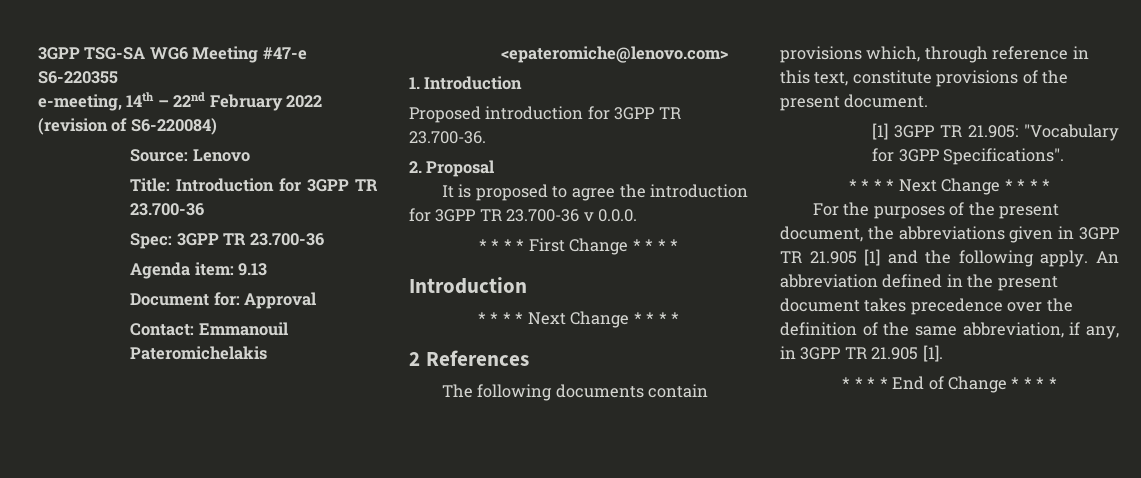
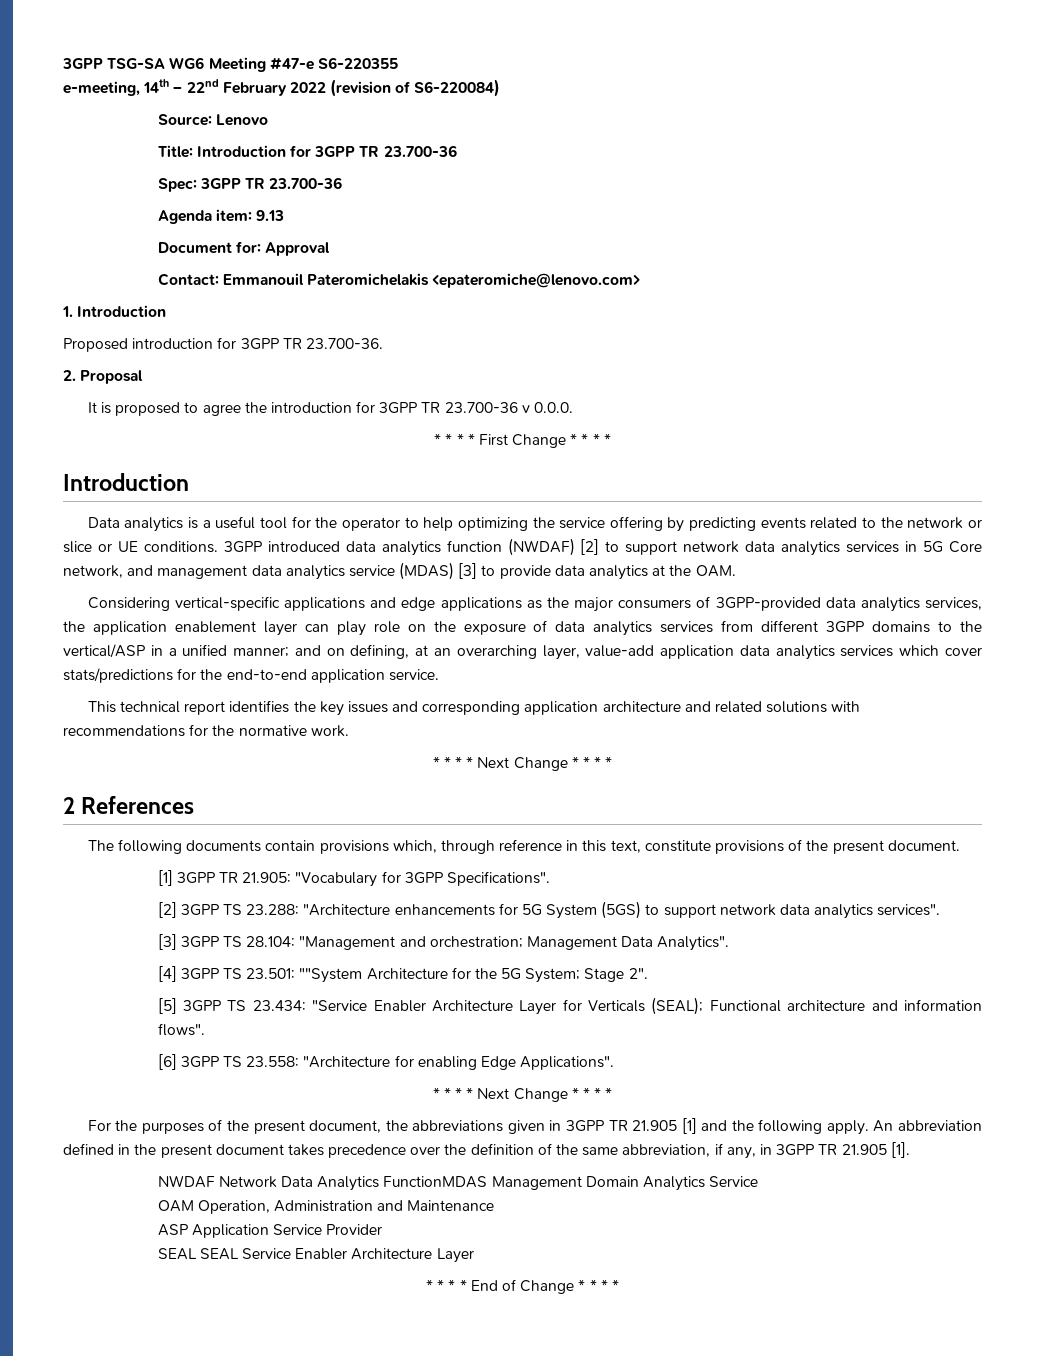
(527, 285) none -> [87,516,982,532] [63,538,982,556] [63,562,736,580] [87,596,982,612] [63,620,982,636] [63,644,983,660] [63,668,439,683] [87,700,861,716] [63,724,349,737] // Data analytics is a useful tool for the operator to help optimizing the service offering by predicting events related to the network or slice or UE conditions. 3GPP introduced data analytics function (NWDAF) [2] to support network data analytics services in 5G Core network, and management data analytics service (MDAS) [3] to provide data analytics at the OAM. // Considering vertical-specific applications and edge applications as the major consumers of 3GPP-provided data analytics services, the application enablement layer can play role on the exposure of data analytics services from different 3GPP domains to the vertical/ASP in a unified manner; and on defining, at an overarching layer, value-add application data analytics services which cover stats/predictions for the end-to-end application service. // This technical report identifies the key issues and corresponding application architecture and related solutions with recommendations for the normative work.
(1065, 156) none -> [157,901,941,919] [157,934,730,951] [157,966,648,983] [157,997,982,1015] [157,1023,205,1036] [157,1054,615,1070] // [2] 3GPP TS 23.288: "Architecture enhancements for 5G System (5GS) to support network data analytics services". // [3] 3GPP TS 28.104: "Management and orchestration; Management Data Analytics". // [4] 3GPP TS 23.501: ""System Architecture for the 5G System; Stage 2". // [5] 3GPP TS 23.434: "Service Enabler Architecture Layer for Verticals (SEAL); Functional architecture and information flows". // [6] 3GPP TS 23.558: "Architecture for enabling Edge Applications".
(943, 353) none -> [157,1175,759,1191] [157,1200,495,1214] [157,1224,383,1238] [157,1248,474,1263] // NWDAF Network Data Analytics FunctionMDAS Management Domain Analytics Service // OAM Operation, Administration and Maintenance // ASP Application Service Provider // SEAL SEAL Service Enabler Architecture Layer

